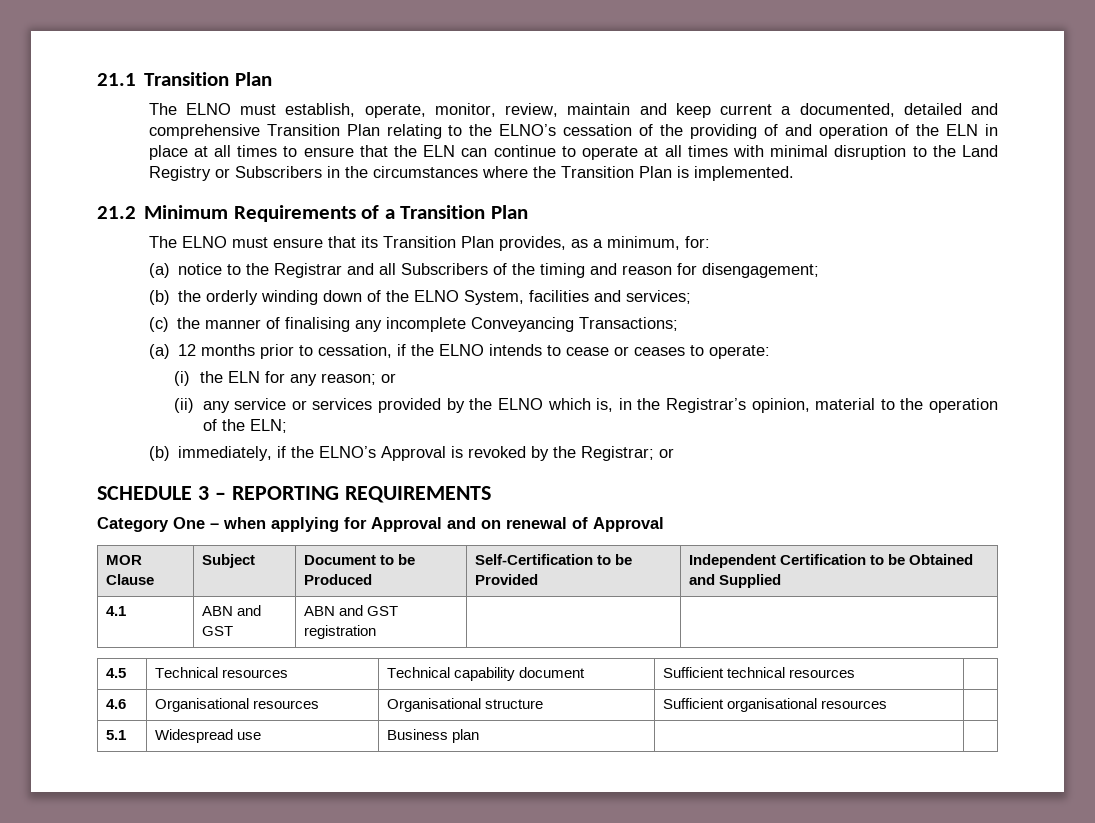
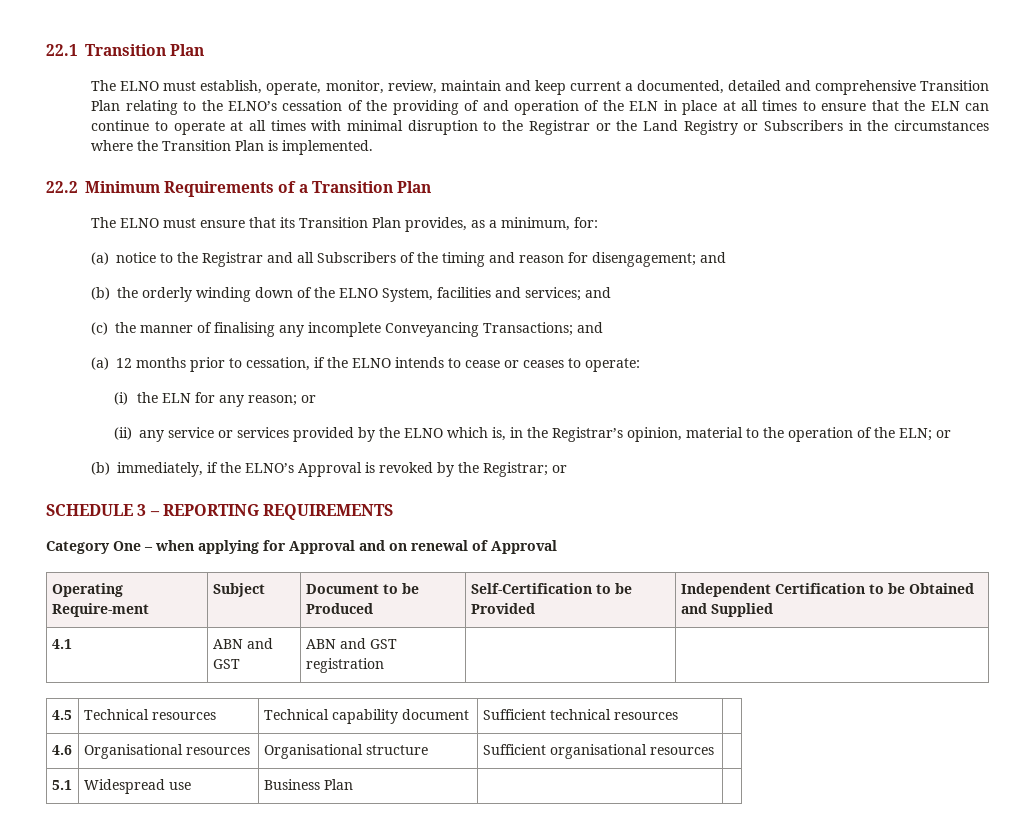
[97,73,136,86] 21.1 -> [46,44,78,56] 22.1
(956, 151) none -> [528,120,638,135] Registrar or the
[97,206,136,219] 21.2 -> [46,181,78,193] 22.2
(819, 270) none -> [700,252,727,263] and
(691, 297) none -> [585,287,612,298] and
(678, 324) none -> [577,322,604,333] and
(287, 426) none -> [935,430,951,438] or
[106,555,143,565] [106,574,155,585] MOR Clause -> [51,583,123,597] [51,603,149,617] Operating Require-ment
[452,729,480,743] plan -> [323,779,353,790] Plan

